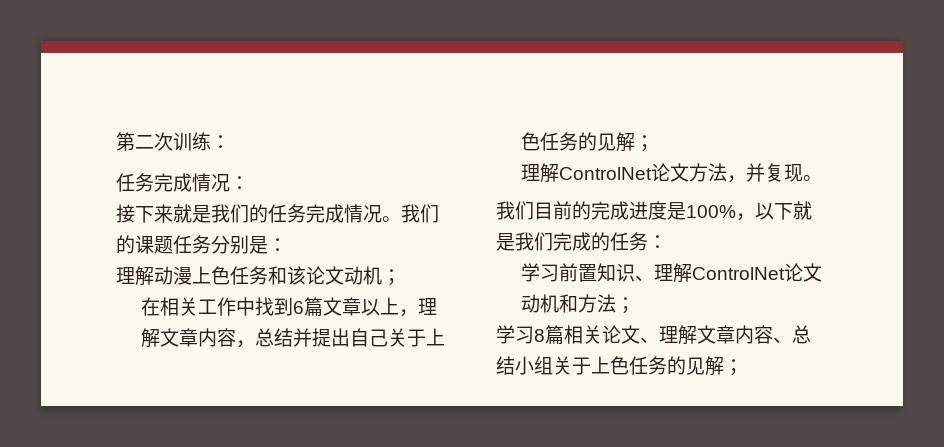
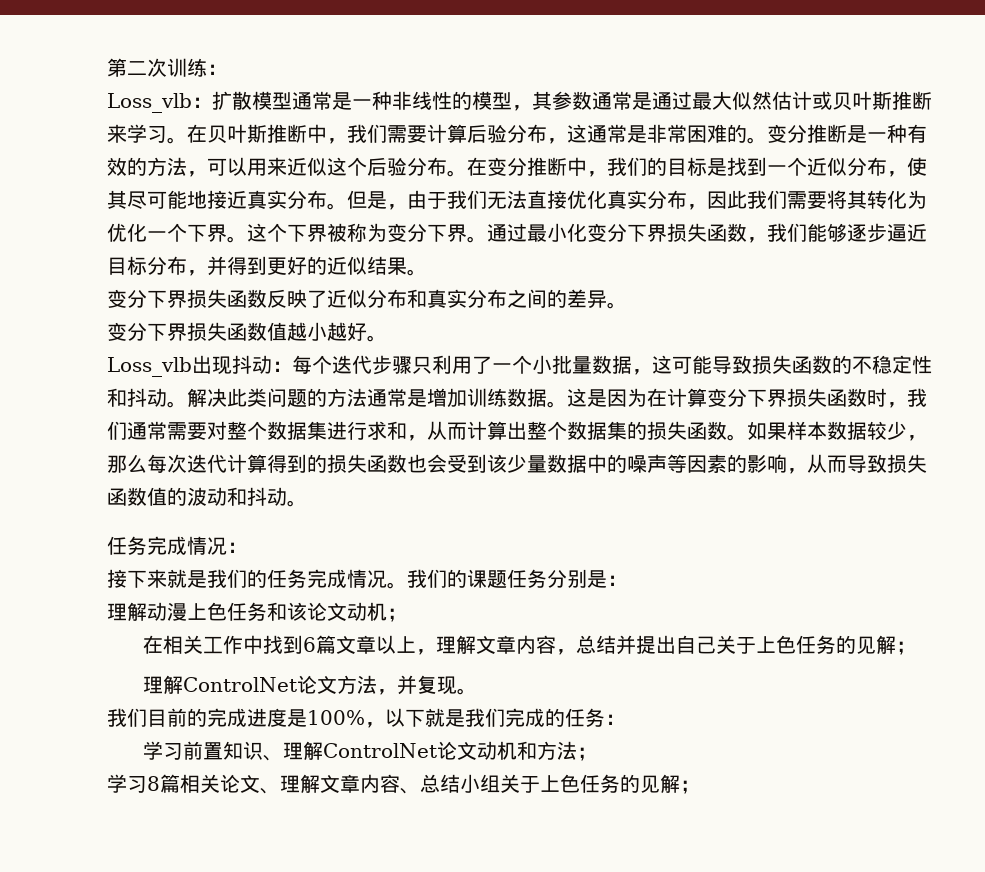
(230, 142) none -> [107,91,932,113] [107,124,927,144] [107,157,927,177] [107,190,927,210] [107,223,927,243] [107,256,427,276] [107,289,627,309] [107,322,387,342] [107,355,932,377] [107,388,927,408] [107,421,927,441] [107,454,927,474] [107,487,307,507] // Loss_vlb：扩散模型通常是一种非线性的模型，其参数通常是通过最大似然估计或贝叶斯推断来学习。在贝叶斯推断中，我们需要计算后验分布，这通常是非常困难的。变分推断是一种有效的方法，可以用来近似这个后验分布。在变分推断中，我们的目标是找到一个近似分布，使其尽可能地接近真实分布。但是，由于我们无法直接优化真实分布，因此我们需要将其转化为优化一个下界。这个下界被称为变分下界。通过最小化变分下界损失函数，我们能够逐步逼近目标分布，并得到更好的近似结果。 // 变分下界损失函数反映了近似分布和真实分布之间的差异。 // 变分下界损失函数值越小越好。 // Loss_vlb出现抖动：每个迭代步骤只利用了一个小批量数据，这可能导致损失函数的不稳定性和抖动。解决此类问题的方法通常是增加训练数据。这是因为在计算变分下界损失函数时，我们通常需要对整个数据集进行求和，从而计算出整个数据集的损失函数。如果样本数据较少，那么每次迭代计算得到的损失函数也会受到该少量数据中的噪声等因素的影响，从而导致损失函数值的波动和抖动。

